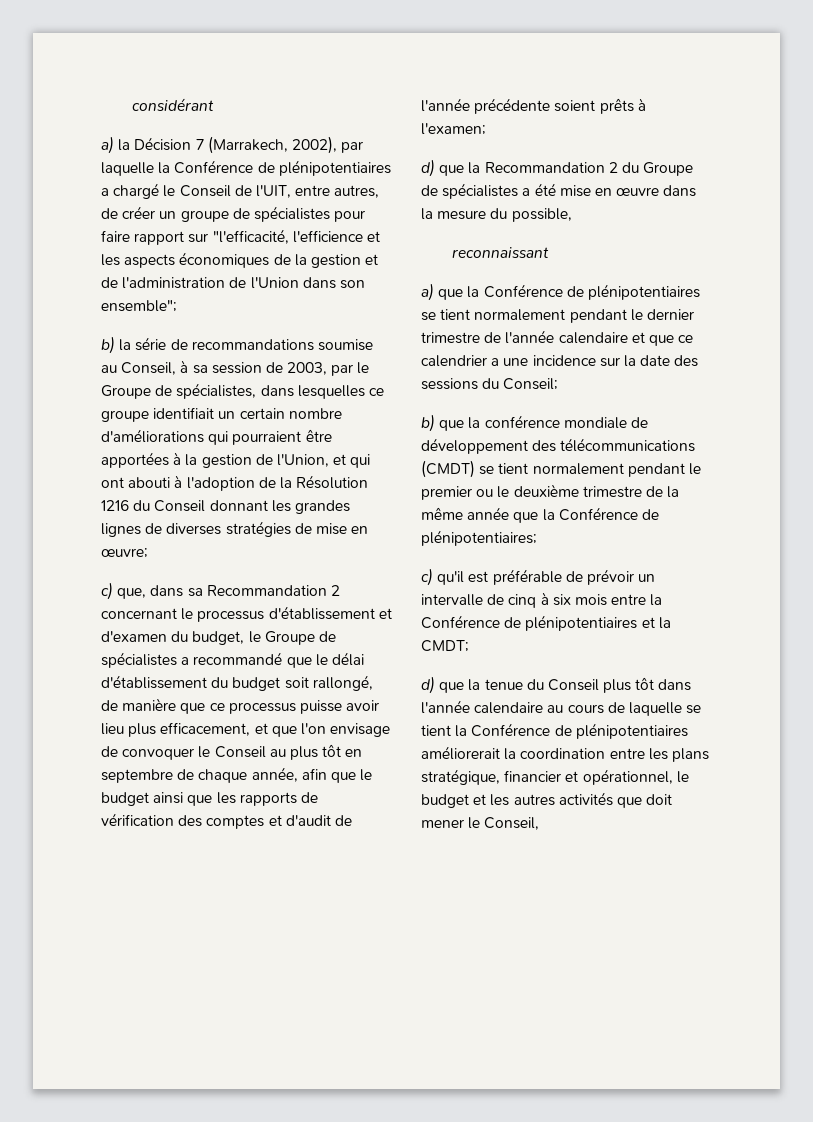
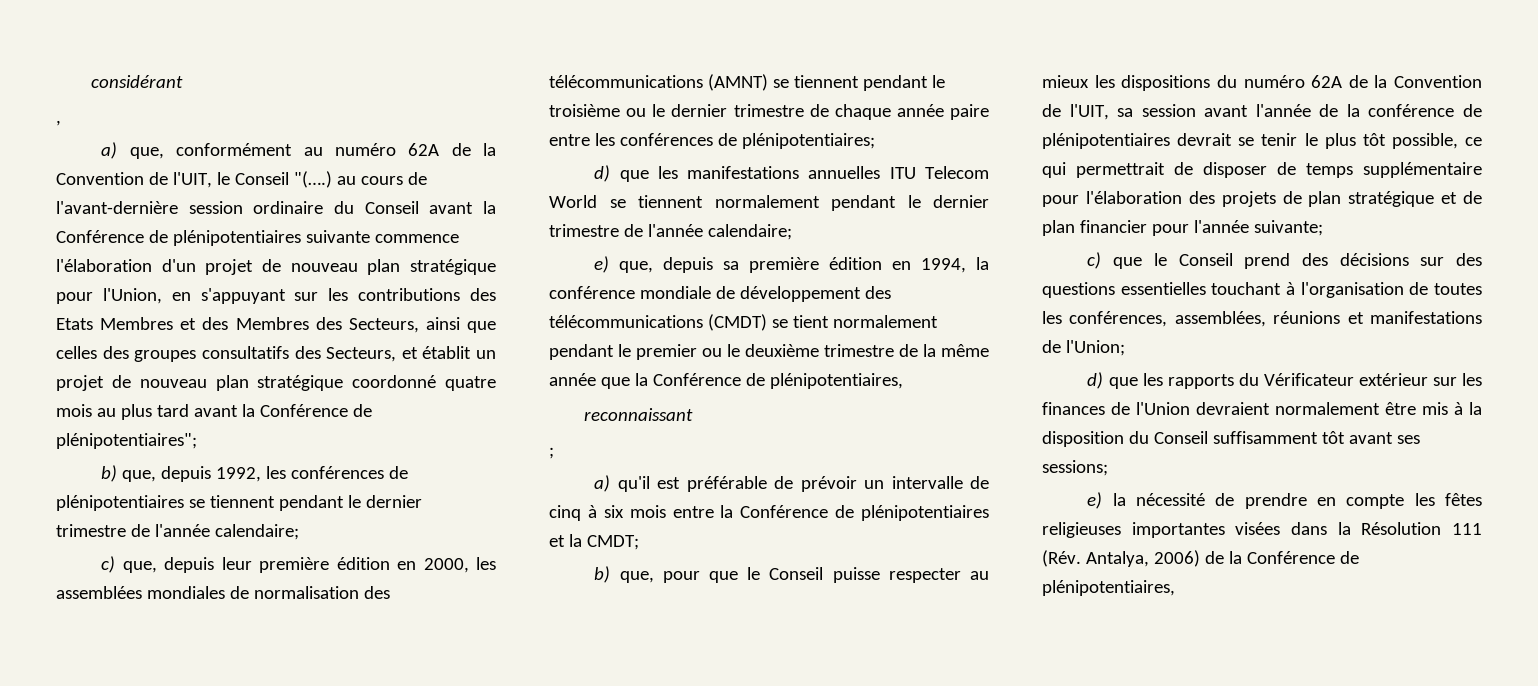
[101,136,364,154] [101,160,391,176] [101,183,380,199] [101,206,366,222] [101,229,380,245] [101,252,379,268] [101,277,365,289] [101,300,177,312] [101,336,373,354] [101,360,370,376] [101,383,384,399] [101,407,342,422] [101,429,332,445] [101,452,371,468] [101,475,369,491] [101,500,350,514] [101,521,369,537] [101,548,148,558] [101,582,340,600] [101,606,392,622] [101,631,336,645] [101,652,364,668] [101,675,373,691] [101,698,380,714] [101,722,391,737] [101,744,363,760] [101,767,373,783] [101,792,318,806] [101,813,352,829] [421,98,646,114] [421,123,486,135] [421,159,694,177] [421,183,697,199] [421,208,572,222] [451,247,549,258] [421,283,700,301] [421,309,471,321] // a) la Décision 7 (Marrakech, 2002), par laquelle la Conférence de plénipotentiaires a chargé le Conseil de l'UIT, entre autres, de créer un groupe de spécialistes pour faire rapport sur "l'efficacité, l'efficience et les aspects économiques de la gestion et de l'administration de l'Union dans son ensemble"; // b) la série de recommandations soumise au Conseil, à sa session de 2003, par le Groupe de spécialistes, dans lesquelles ce groupe identifiait un certain nombre d'améliorations qui pourraient être apportées à la gestion de l'Union, et qui ont abouti à l'adoption de la Résolution 1216 du Conseil donnant les grandes lignes de diverses stratégies de mise en œuvre; // c) que, dans sa Recommandation 2 concernant le processus d'établissement et d'examen du budget, le Groupe de spécialistes a recommandé que le délai d'établissement du budget soit rallongé, de manière que ce processus puisse avoir lieu plus efficacement, et que l'on envisage de convoquer le Conseil au plus tôt en septembre de chaque année, afin que le budget ainsi que les rapports de vérification des comptes et d'audit de l'année précédente soient prêts à l'examen; // d) que la Recommandation 2 du Groupe de spécialistes a été mise en œuvre dans la mesure du possible, // reconnaissant // a) que la Conférence de plénipotentiaires se tient -> [56,120,61,126] [101,142,496,159] [56,171,427,188] [56,201,497,214] [56,230,459,246] [56,259,496,275] [56,288,496,304] [56,317,496,333] [56,346,496,362] [56,375,496,391] [56,404,372,420] [56,433,197,449] [101,465,409,482] [56,495,422,511] [56,524,299,540] [101,556,497,573] [56,586,390,599] [549,74,945,91] [549,104,989,120] [549,133,875,149] [594,165,989,182] [549,195,703,208] // , // a) que, conformément au numéro 62A de la Convention de l'UIT, le Conseil "(….) au cours de l'avant-dernière session ordinaire du Conseil avant la Conférence de plénipotentiaires suivante commence l'élaboration d'un projet de nouveau plan stratégique pour l'Union, en s'appuyant sur les contributions des Etats Membres et des Membres des Secteurs, ainsi que celles des groupes consultatifs des Secteurs, et établit un projet de nouveau plan stratégique coordonné quatre mois au plus tard avant la Conférence de plénipotentiaires"; // b) que, depuis 1992, les conférences de plénipotentiaires se tiennent pendant le dernier trimestre de l'année calendaire; // c) que, depuis leur première édition en 2000, les assemblées mondiales de normalisation des télécommunications (AMNT) se tiennent pendant le troisième ou le dernier trimestre de chaque année paire entre les conférences de plénipotentiaires; // d) que les manifestations annuelles ITU Telecom World se tiennent
[558,332,694,346] [421,355,699,367] [421,378,559,390] [421,414,465,432] calendaire et que ce calendrier a une incidence sur la date des sessions du Conseil; // b) que -> [707,224,792,240] [594,256,967,273] calendaire; // e) que, depuis sa première édition en 1994,
[421,530,537,546] [421,568,433,586] plénipotentiaires; // c) -> [769,373,903,389] [583,408,693,421] [549,447,554,459] [594,475,611,492] plénipotentiaires, // reconnaissant // ; // a)
[421,676,692,694] [421,700,702,716] [421,723,688,739] [421,746,709,762] [421,769,689,785] [421,792,673,808] [421,817,540,830] d) que la tenue du Conseil plus tôt dans l'année calendaire au cours de laquelle se tient la Conférence de plénipotentiaires améliorerait la coordination entre les plans stratégique, financier et opérationnel, le budget et les autres activités que doit mener le Conseil, -> [594,566,989,583] [1042,75,1482,91] [1042,104,1482,120] [1042,133,1482,149] [1042,162,1482,178] [1042,191,1482,207] [1042,220,1323,236] [1087,252,1482,269] [1042,282,1482,298] [1042,311,1482,327] [1042,340,1125,356] [1087,372,1482,389] [1042,402,1482,415] [1042,431,1420,447] [1042,460,1108,476] [1087,492,1482,509] [1042,522,1482,538] [1042,550,1359,567] [1042,580,1175,596] b) que, pour que le Conseil puisse respecter au mieux les dispositions du numéro 62A de la Convention de l'UIT, sa session avant l'année de la conférence de plénipotentiaires devrait se tenir le plus tôt possible, ce qui permettrait de disposer de temps supplémentaire pour l'élaboration des projets de plan stratégique et de plan financier pour l'année suivante; // c) que le Conseil prend des décisions sur des questions essentielles touchant à l'organisation de toutes les conférences, assemblées, réunions et manifestations de l'Union; // d) que les rapports du Vérificateur extérieur sur les finances de l'Union devraient normalement être mis à la disposition du Conseil suffisamment tôt avant ses sessions; // e) la nécessité de prendre en compte les fêtes religieuses importantes visées dans la Résolution 111 (Rév. Antalya, 2006) de la Conférence de plénipotentiaires,

